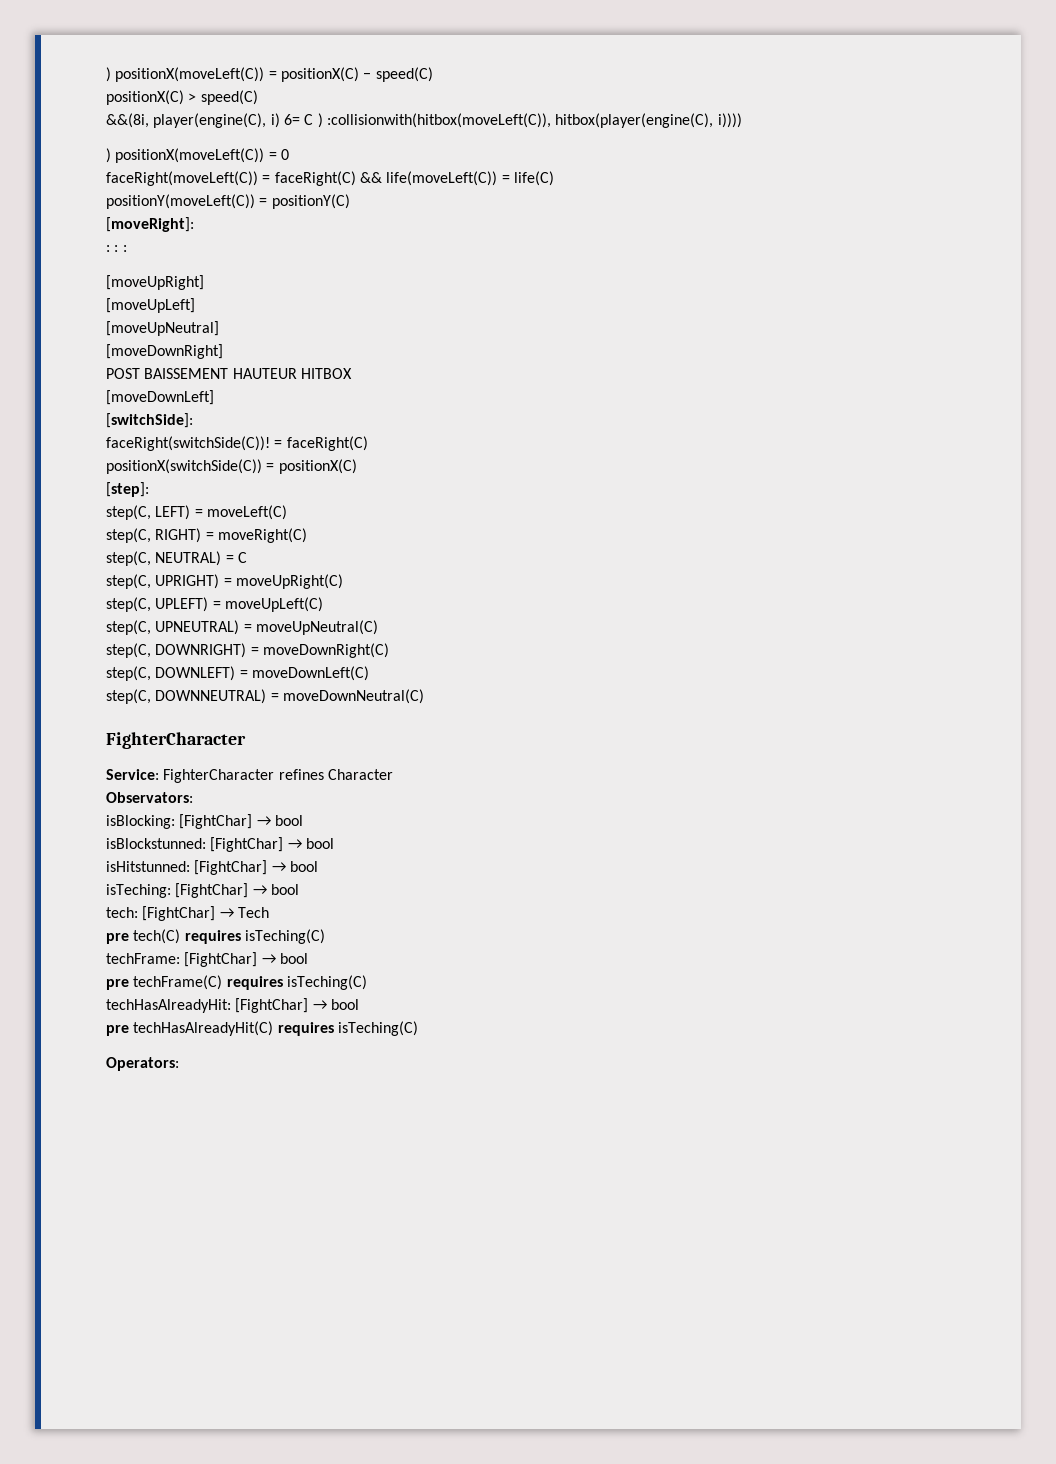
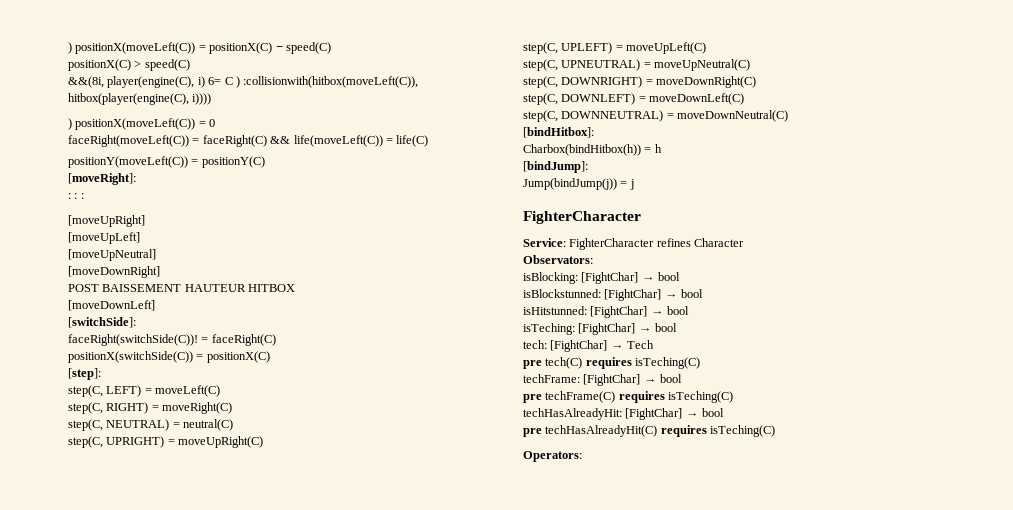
[237,552,247,563] C -> [183,419,234,431] neutral(C)
(424, 696) none -> [523,127,594,138] [523,144,662,156] [523,161,588,173] [523,178,634,190] // [bindHitbox]: // Charbox(bindHitbox(h)) = h // [bindJump]: // Jump(bindJump(j)) = j

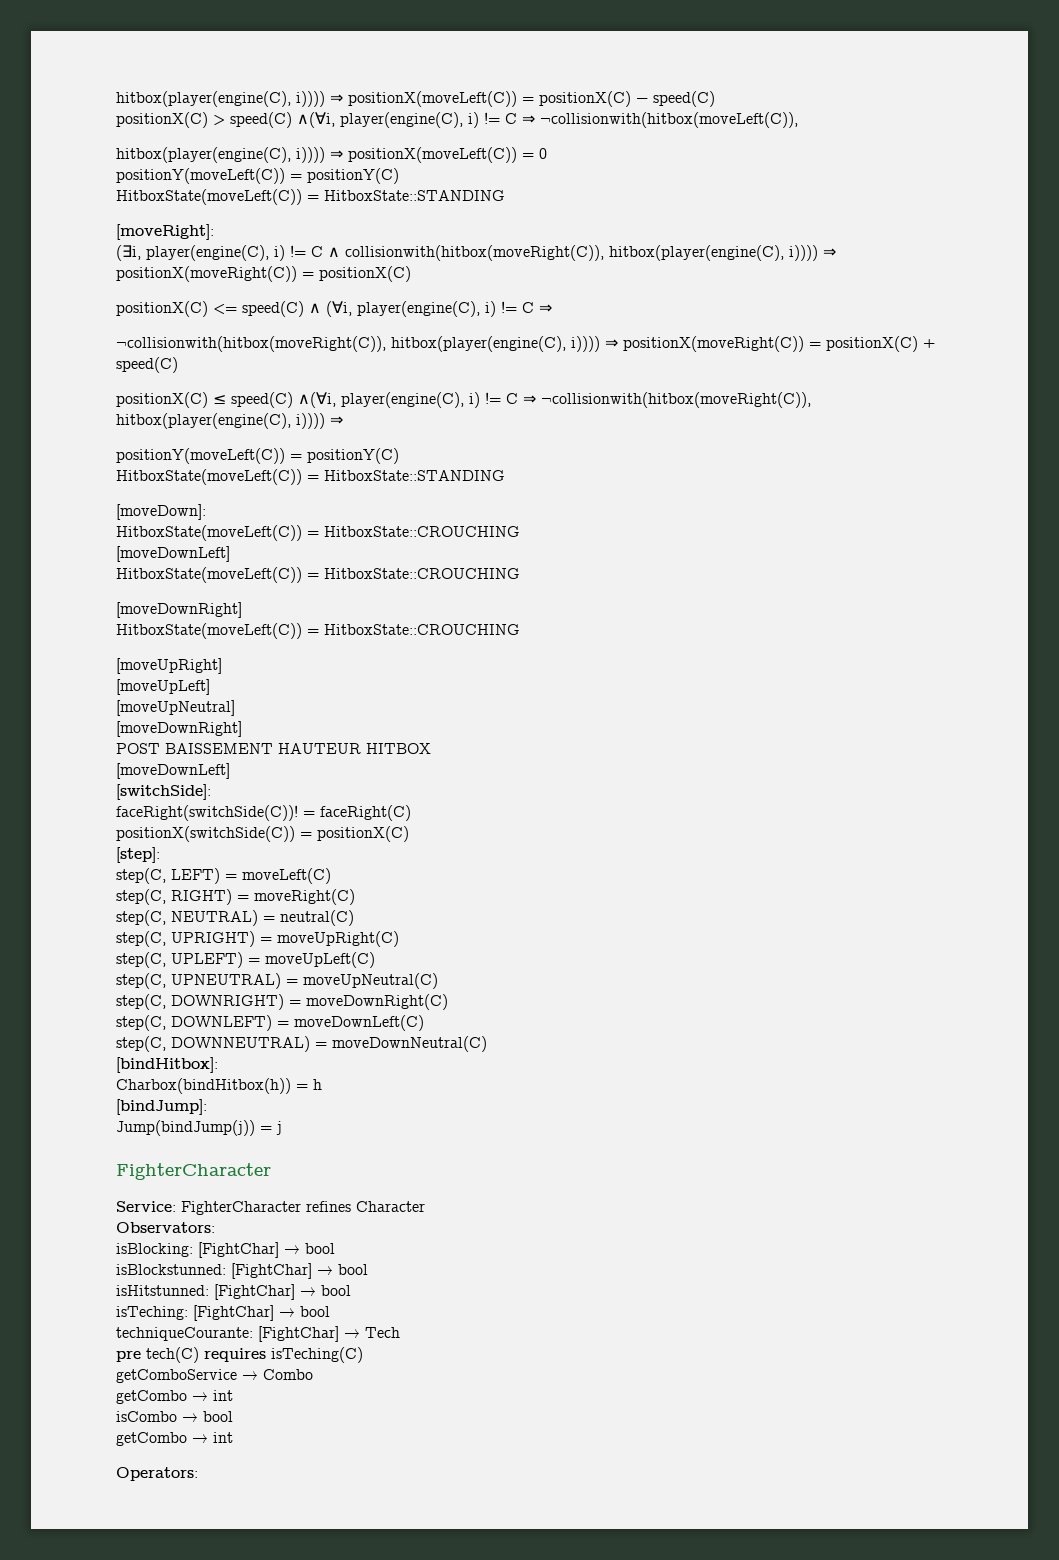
[68,42,72,54] ) -> [116,91,343,107] hitbox(player(engine(C), i)))) ⇒
[68,76,419,88] [68,93,212,105] [68,118,72,130] // &&(8i, player(engine(C), i) 6= C ) :collisionwith(hitbox(moveLeft(C)), hitbox(player(engine(C), i)))) // ) -> [297,112,798,128] [116,147,343,163] ∧(∀i, player(engine(C), i) != C ⇒ ¬collisionwith(hitbox(moveLeft(C)), // hitbox(player(engine(C), i)))) ⇒
[68,135,429,147] [68,156,265,168] [68,173,136,185] [68,193,84,199] faceRight(moveLeft(C)) = faceRight(C) && life(moveLeft(C)) = life(C) // positionY(moveLeft(C)) = positionY(C) // [moveRight]: // : : : -> [116,168,399,184] [116,189,505,205] [116,224,214,240] [116,245,836,261] [116,266,411,282] [116,301,552,317] [116,336,935,352] [116,357,178,373] [116,392,811,408] [116,413,343,429] [116,448,399,464] [116,469,505,485] [116,504,206,520] [116,525,520,541] [116,546,230,562] [116,567,520,583] [116,602,242,618] [116,623,520,639] positionY(moveLeft(C)) = positionY(C) // HitboxState(moveLeft(C)) = HitboxState::STANDING // [moveRight]: // (∃i, player(engine(C), i) != C ∧ collisionwith(hitbox(moveRight(C)), hitbox(player(engine(C), i)))) ⇒ positionX(moveRight(C)) = positionX(C) // positionX(C) <= speed(C) ∧ (∀i, player(engine(C), i) != C ⇒ // ¬collisionwith(hitbox(moveRight(C)), hitbox(player(engine(C), i)))) ⇒ positionX(moveRight(C)) = positionX(C) + speed(C) // positionX(C) ≤ speed(C) ∧(∀i, player(engine(C), i) != C ⇒ ¬collisionwith(hitbox(moveRight(C)), hitbox(player(engine(C), i)))) ⇒ // positionY(moveLeft(C)) = positionY(C) // HitboxState(moveLeft(C)) = HitboxState::STANDING // [moveDown]: // HitboxState(moveLeft(C)) = HitboxState::CROUCHING // [moveDownLeft] // HitboxState(moveLeft(C)) = HitboxState::CROUCHING // [moveDownRight] // HitboxState(moveLeft(C)) = HitboxState::CROUCHING
[523,340,547,349] tech: -> [116,1327,253,1341] techniqueCourante:
[523,374,683,386] [523,391,734,403] [523,408,725,420] [523,425,776,437] techFrame: [FightChar] → bool // pre techFrame(C) requires isTeching(C) // techHasAlreadyHit: [FightChar] → bool // pre techHasAlreadyHit(C) requires isTeching(C) -> [116,1369,313,1383] [116,1390,233,1404] [116,1411,233,1422] [116,1432,233,1446] getComboService → Combo // getCombo → int // isCombo → bool // getCombo → int

